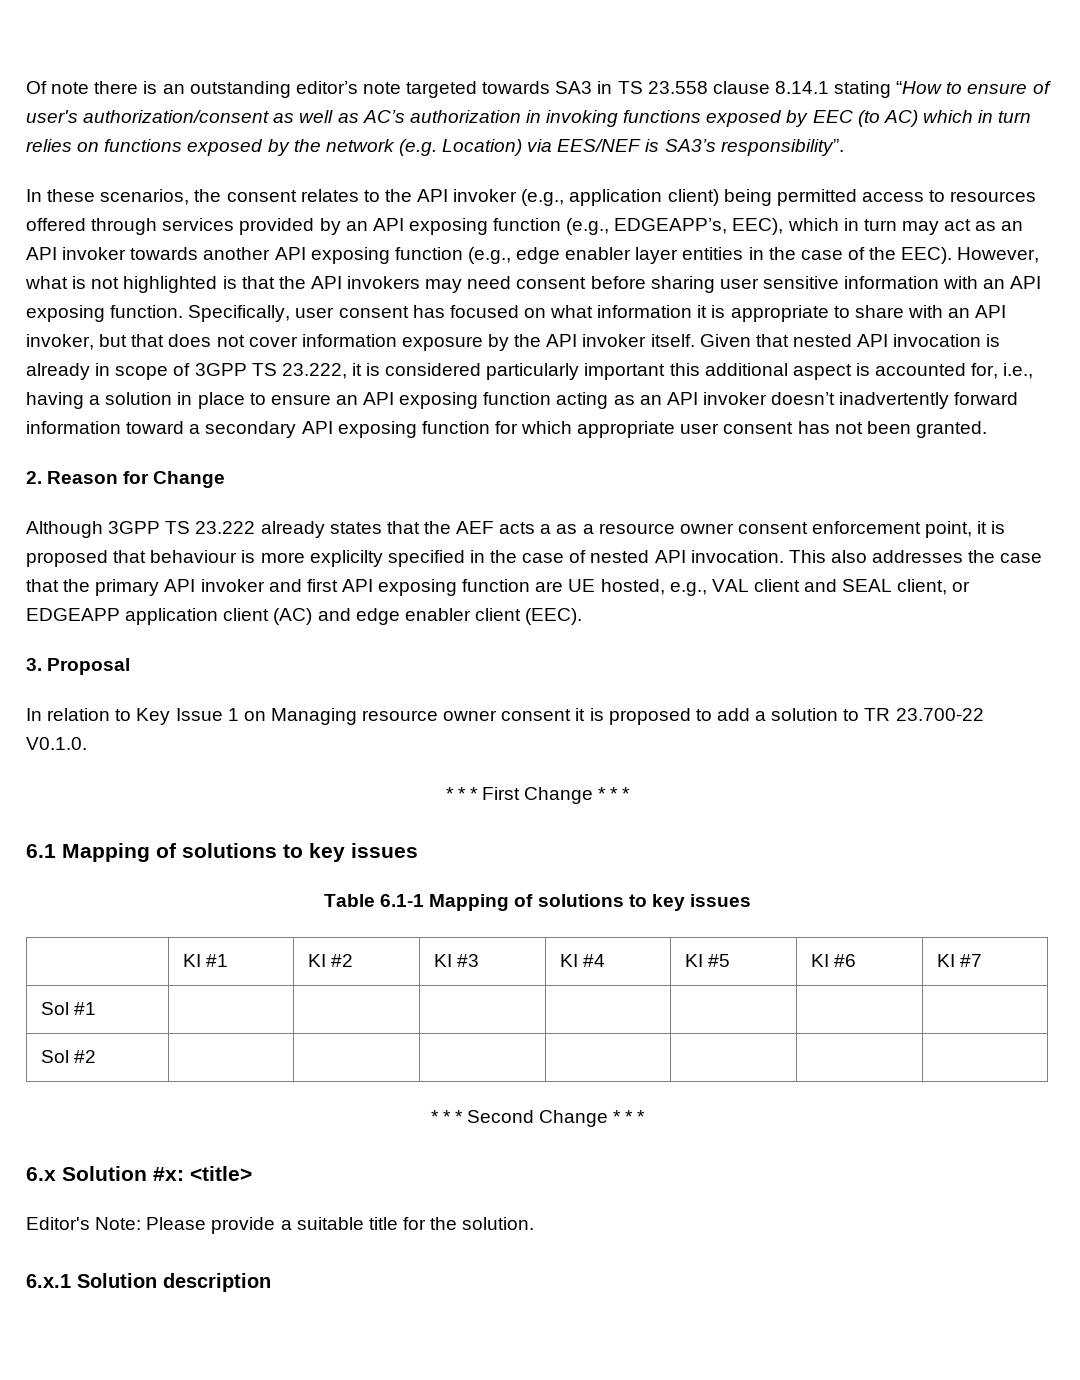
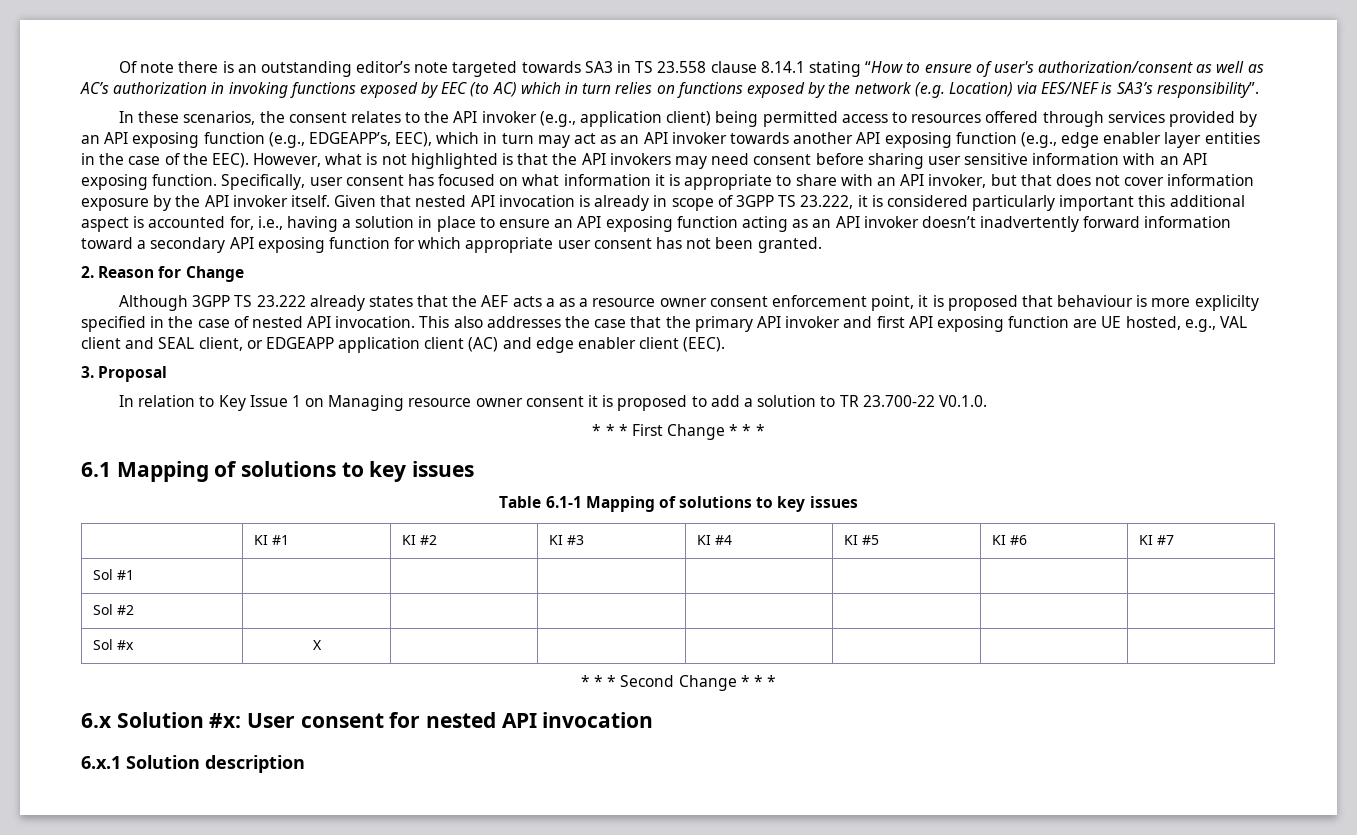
(96, 1056) none -> [92,639,134,650] [312,640,322,650] // Sol #x | X | | | | | |
[190,1166,252,1181] [26,1217,535,1234] <title> // Editor's Note: Please provide a suitable title for the solution. -> [247,712,654,728] User consent for nested API invocation

